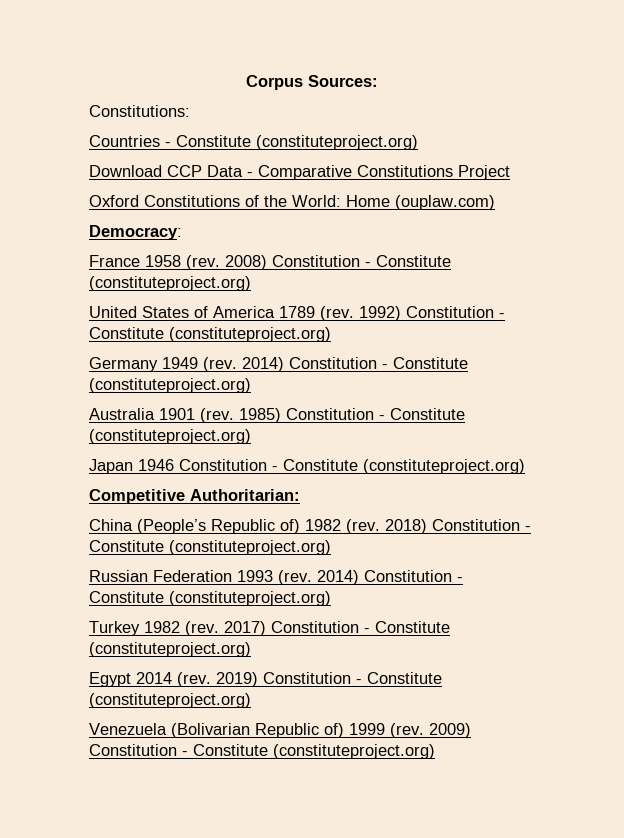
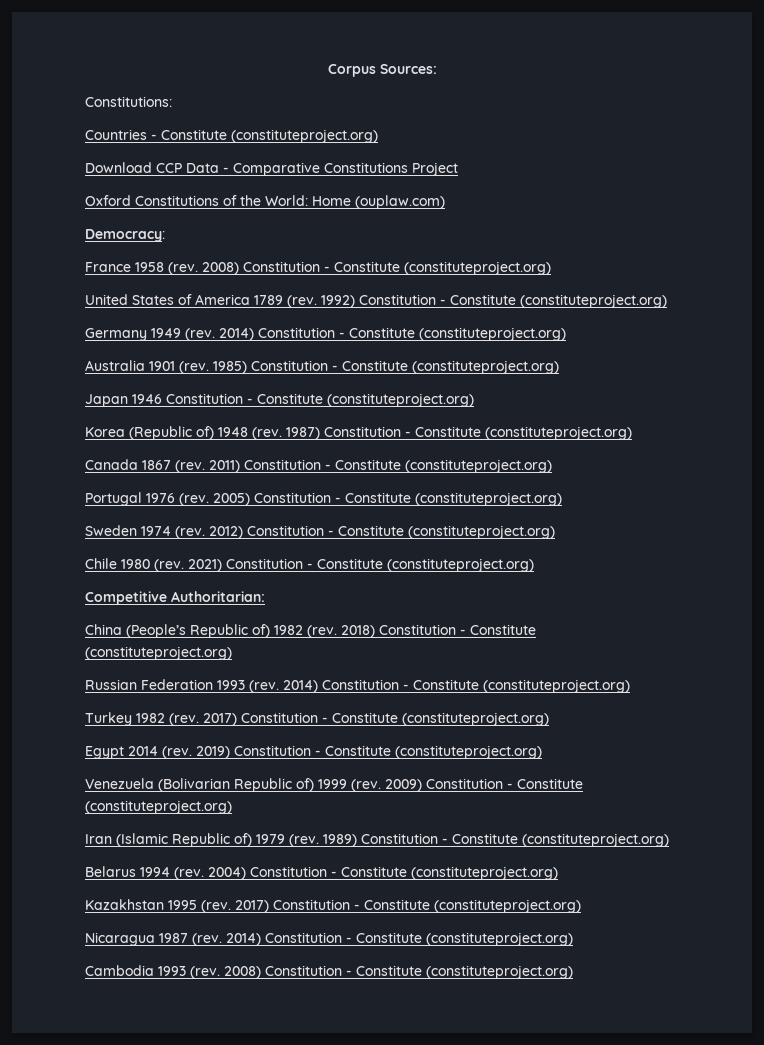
(525, 466) none -> [85,426,632,440] [85,459,552,473] [85,492,562,506] [85,525,555,539] [85,558,534,572] // Korea (Republic of) 1948 (rev. 1987) Constitution - Constitute (constituteproject.org) // Canada 1867 (rev. 2011) Constitution - Constitute (constituteproject.org) // Portugal 1976 (rev. 2005) Constitution - Constitute (constituteproject.org) // Sweden 1974 (rev. 2012) Constitution - Constitute (constituteproject.org) // Chile 1980 (rev. 2021) Constitution - Constitute (constituteproject.org)
(435, 751) none -> [85,833,669,847] [85,866,558,880] [85,899,581,913] [85,932,573,946] [85,965,573,979] // Iran (Islamic Republic of) 1979 (rev. 1989) Constitution - Constitute (constituteproject.org) // Belarus 1994 (rev. 2004) Constitution - Constitute (constituteproject.org) // Kazakhstan 1995 (rev. 2017) Constitution - Constitute (constituteproject.org) // Nicaragua 1987 (rev. 2014) Constitution - Constitute (constituteproject.org) // Cambodia 1993 (rev. 2008) Constitution - Constitute (constituteproject.org)

